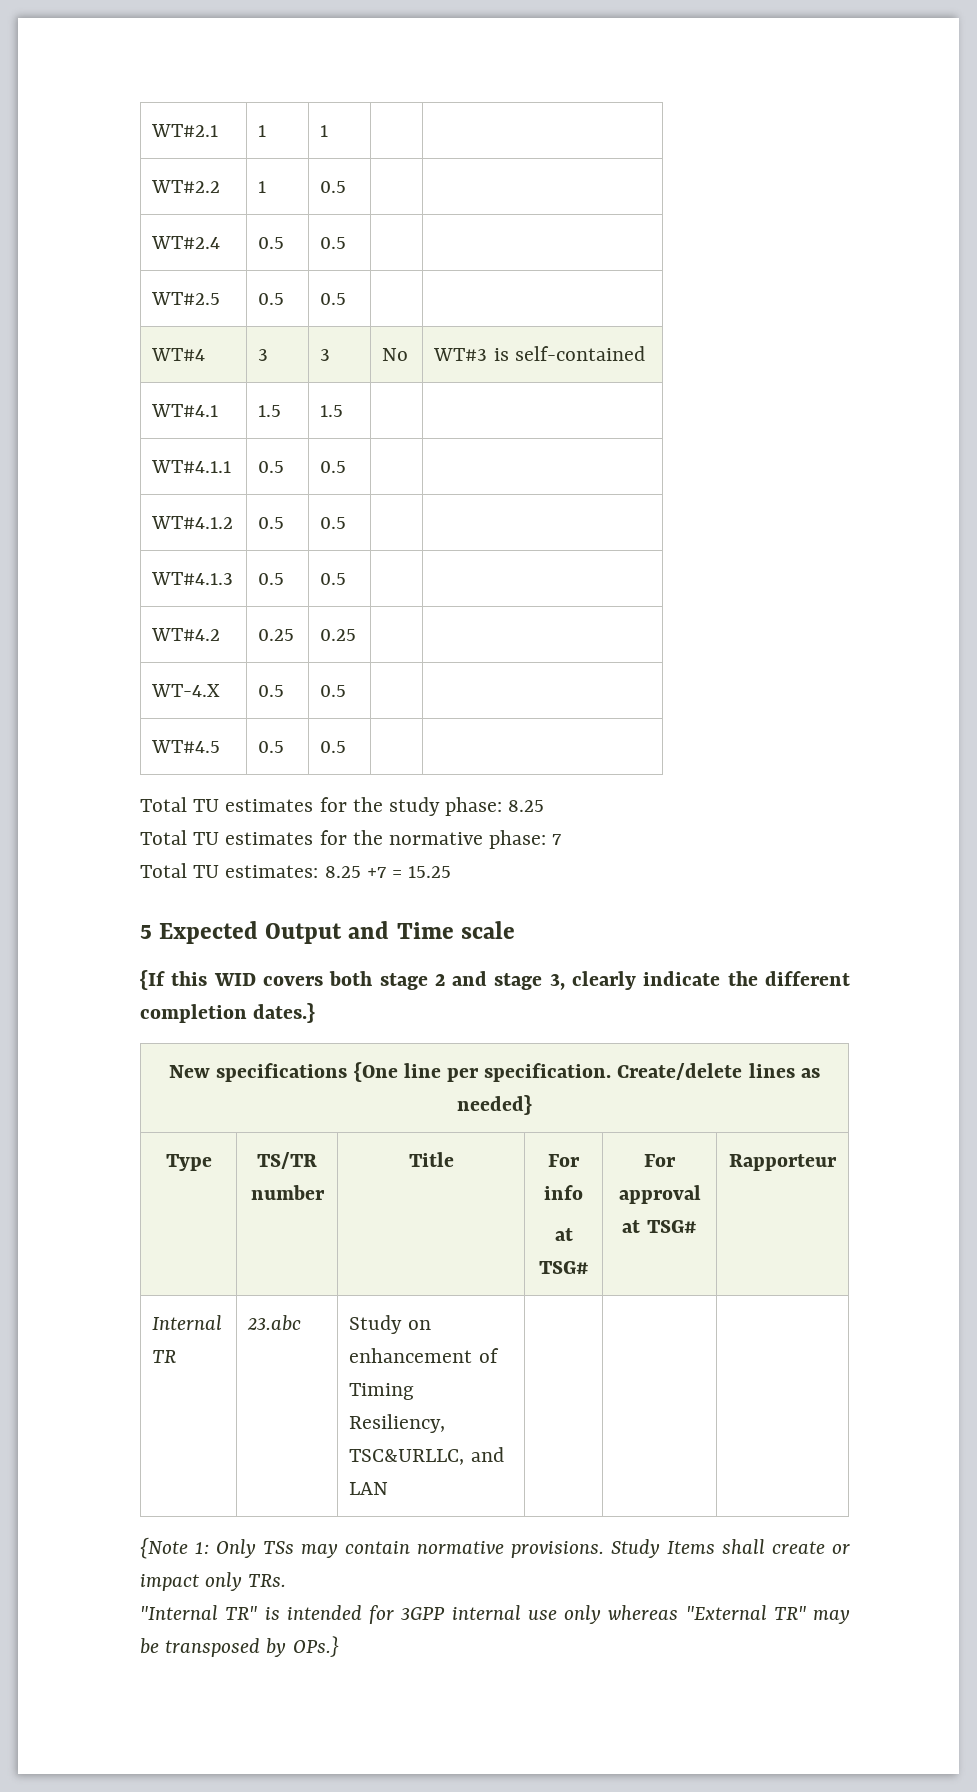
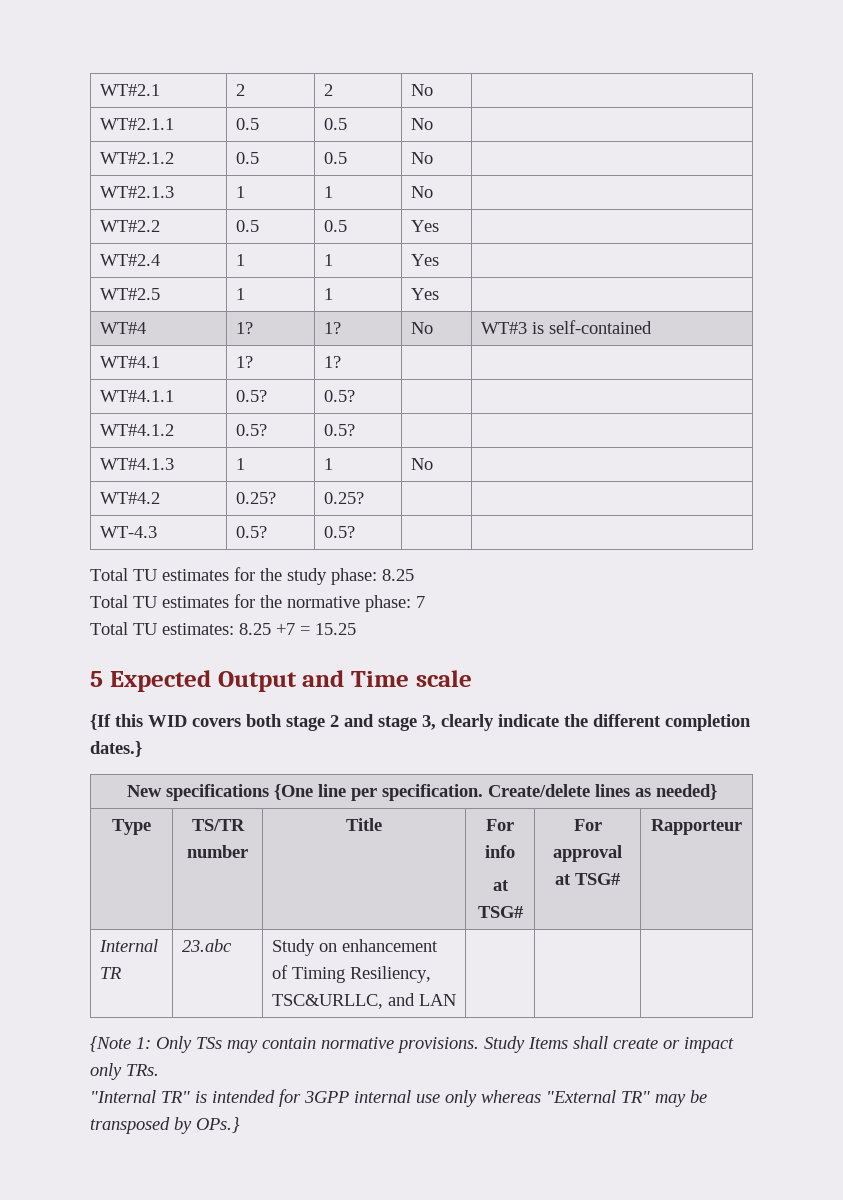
[258,125,267,137] [320,125,329,137] | 1 | 1 | -> [235,84,245,96] [323,84,333,96] [410,84,433,96] [99,118,174,130] [235,118,259,130] [323,118,347,130] [410,118,433,130] [99,152,174,164] [235,152,259,164] [323,152,347,164] [410,152,433,164] [99,186,174,198] [235,186,245,198] [323,186,333,198] [410,186,433,198] | 2 | 2 | No | // WT#2.1.1 | 0.5 | 0.5 | No | // WT#2.1.2 | 0.5 | 0.5 | No | // WT#2.1.3 | 1 | 1 | No
[258,181,267,193] [320,181,347,193] [151,236,221,249] [258,237,285,249] [320,237,347,249] [151,292,221,305] [258,293,285,305] [320,293,347,305] | 1 | 0.5 | | // WT#2.4 | 0.5 | 0.5 | | // WT#2.5 | 0.5 | 0.5 | -> [235,220,259,232] [323,220,347,232] [410,220,439,232] [99,254,160,266] [235,254,245,266] [323,254,333,266] [410,254,439,266] [99,288,160,300] [235,288,245,300] [323,288,333,300] [410,288,439,300] | 0.5 | 0.5 | Yes | // WT#2.4 | 1 | 1 | Yes | // WT#2.5 | 1 | 1 | Yes
[258,349,269,361] [320,349,331,361] 3 | 3 -> [235,322,253,334] [323,322,341,334] 1? | 1?
[258,405,282,417] [320,405,344,417] 1.5 | 1.5 -> [235,356,253,368] [323,356,341,368] 1? | 1?
[258,461,285,473] [320,461,347,473] 0.5 | 0.5 -> [235,390,267,402] [323,390,355,402] 0.5? | 0.5?
[258,517,285,529] [320,517,347,529] 0.5 | 0.5 -> [235,424,267,436] [323,424,355,436] 0.5? | 0.5?
[258,573,285,585] [320,573,347,585] [151,628,221,641] [258,629,295,641] [320,629,357,641] [151,684,221,697] [258,685,285,697] [320,685,347,697] [151,740,221,753] [258,741,285,753] [320,741,347,753] 0.5 | 0.5 | | // WT#4.2 | 0.25 | 0.25 | | // WT-4.X | 0.5 | 0.5 | | // WT#4.5 | 0.5 | 0.5 -> [235,458,245,470] [323,458,333,470] [410,458,433,470] [99,492,160,504] [235,492,276,504] [323,492,364,504] [99,526,157,538] [235,526,267,538] [323,526,355,538] 1 | 1 | No | // WT#4.2 | 0.25? | 0.25? | | // WT-4.3 | 0.5? | 0.5?

